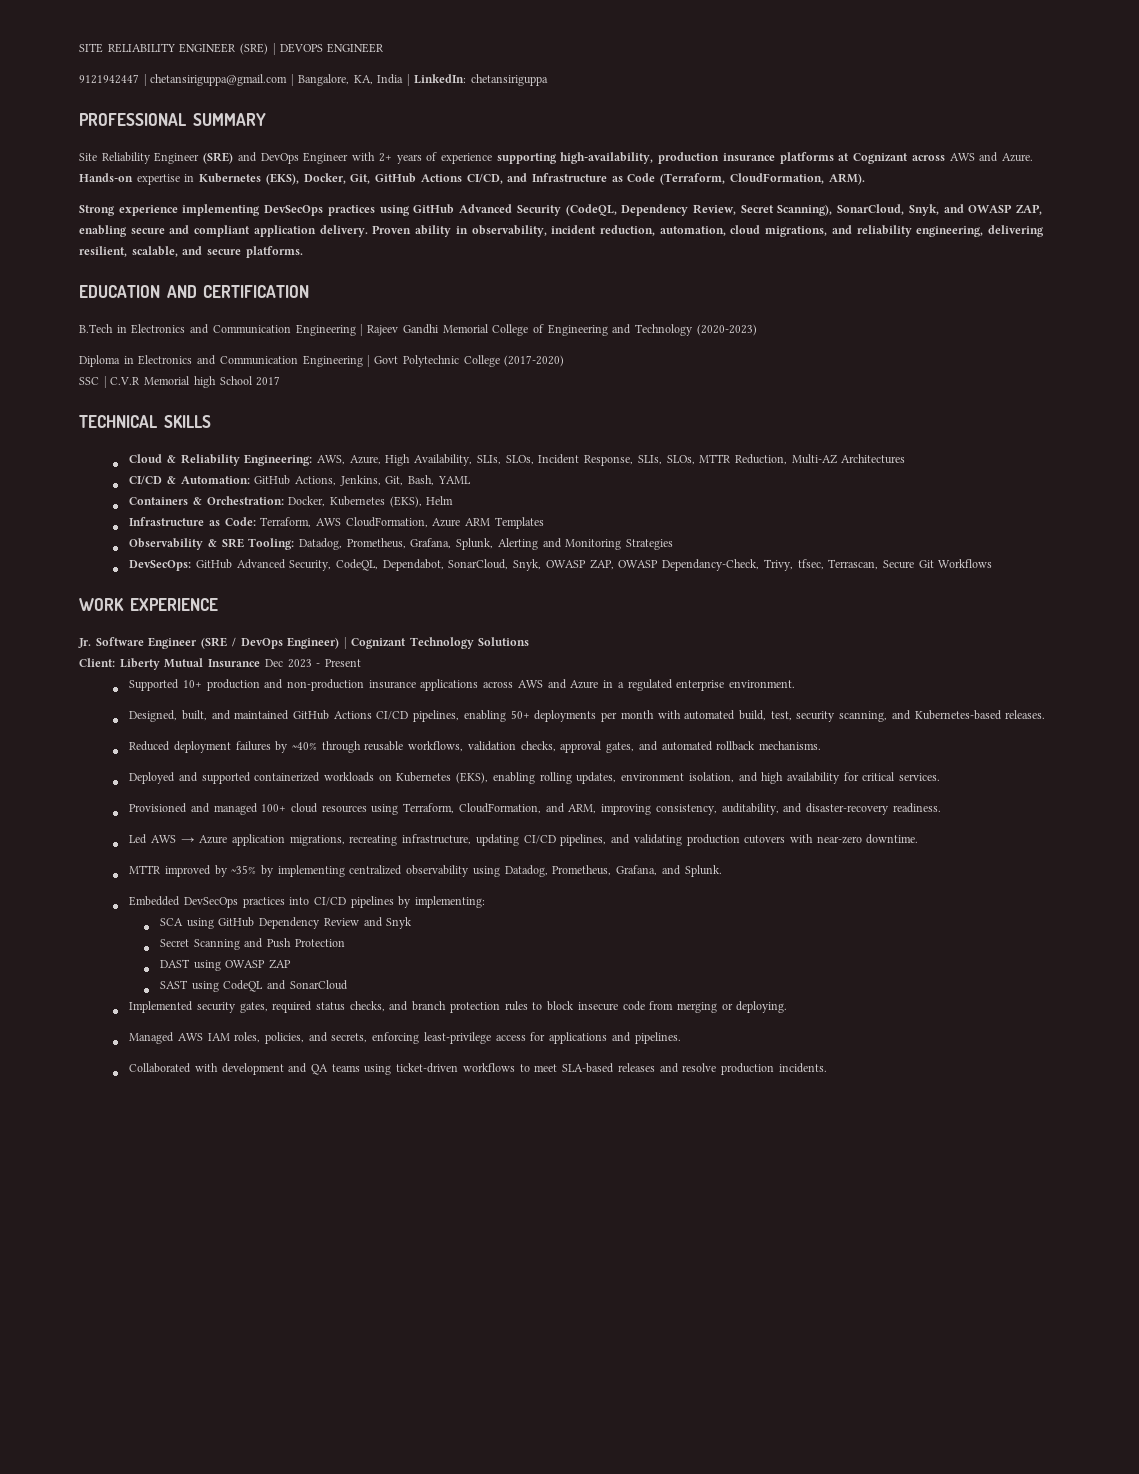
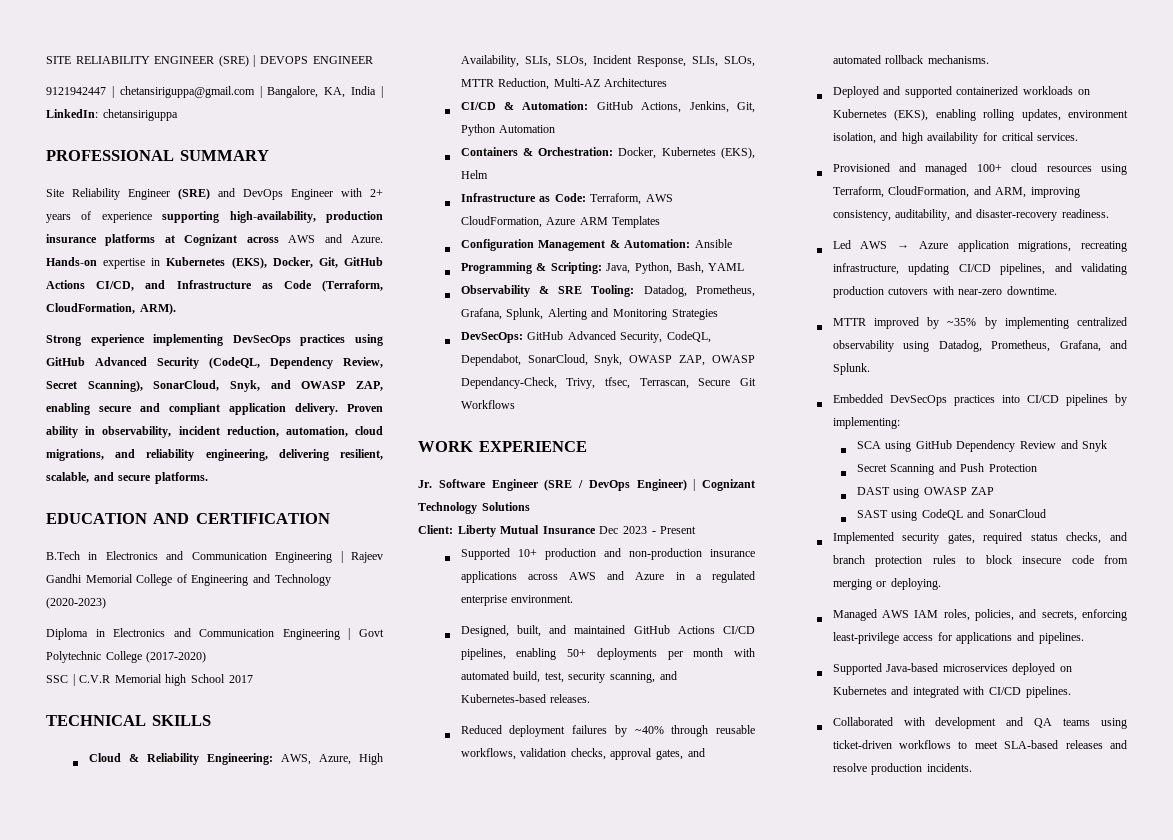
[408,475,471,486] Bash, YAML -> [460,124,556,136] Python Automation
(544, 523) none -> [460,239,733,251] [460,262,745,274] // Configuration Management & Automation: Ansible // Programming & Scripting: Java, Python, Bash, YAML
(681, 1038) none -> [832,663,1073,675] [832,686,1071,698] // Supported Java-based microservices deployed on Kubernetes and integrated with CI/CD pipelines.

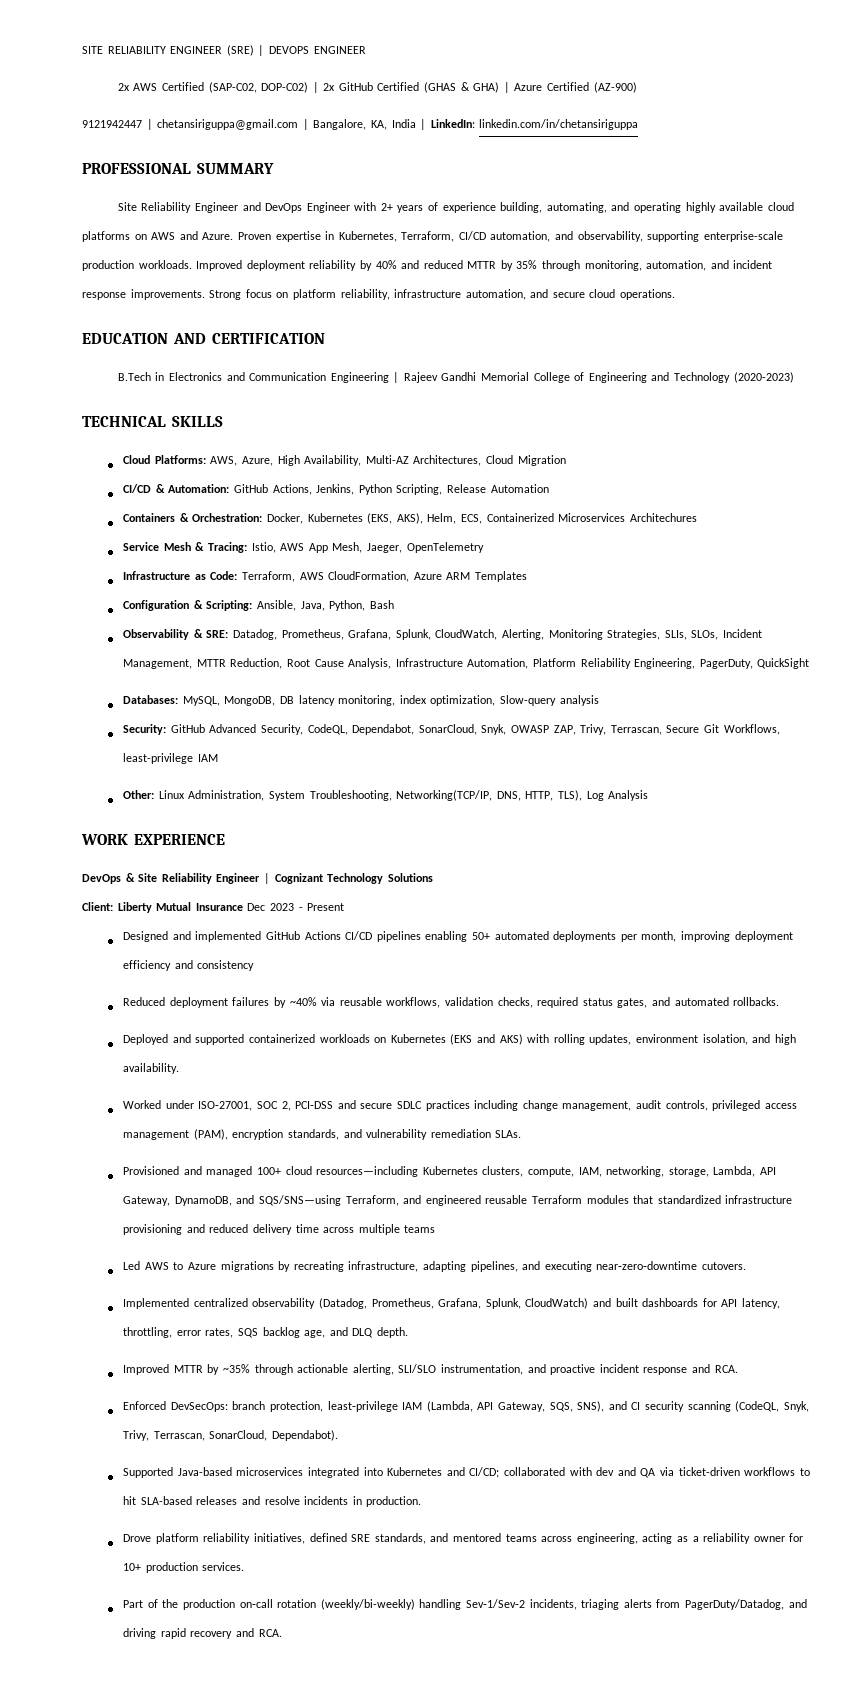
(373, 60) none -> [117,82,637,93] // 2x AWS Certified (SAP-C02, DOP-C02) | 2x GitHub Certified (GHAS & GHA) | Azure Certified (AZ-900)
[102,109,178,121] chetansiriguppa -> [479,119,639,130] linkedin.com/in/chetansiriguppa
[178,188,210,200] (SRE) -> (238, 207) none
[162,211,383,223] [46,234,279,246] supporting high-availability, production insurance platforms at Cognizant across -> [500,202,794,213] [82,231,147,242] building, automating, and operating highly available cloud platforms on
[46,257,97,266] Hands-on -> [237,232,271,240] Proven
[166,257,383,269] [46,280,383,292] [46,303,176,315] [46,334,383,346] [46,357,383,369] [46,380,383,392] [46,403,383,415] [46,426,383,438] [46,449,383,461] [46,472,208,484] Kubernetes (EKS), Docker, Git, GitHub Actions CI/CD, and Infrastructure as Code (Terraform, CloudFormation, ARM). // Strong experience implementing DevSecOps practices using GitHub Advanced Security (CodeQL, Dependency Review, Secret Scanning), SonarCloud, Snyk, and OWASP ZAP, enabling secure and compliant application delivery. Proven ability in observability, incident reduction, automation, cloud migrations, and reliability engineering, delivering resilient, scalable, and secure platforms. -> [338,231,783,242] [82,260,773,271] [82,289,676,300] Kubernetes, Terraform, CI/CD automation, and observability, supporting enterprise-scale production workloads. Improved deployment reliability by 40% and reduced MTTR by 35% through monitoring, automation, and incident response improvements. Strong focus on platform reliability, infrastructure automation, and secure cloud operations.
[46,628,384,640] [46,651,207,663] [46,674,253,686] // Diploma in Electronics and Communication Engineering | Govt Polytechnic College (2017-2020) // SSC | C.V.R Memorial high School 2017 -> (794, 377) none
[128,753,273,765] & Reliability Engineering: -> [154,455,206,464] Platforms:
[524,55,755,67] [460,78,668,90] SLIs, SLOs, Incident Response, SLIs, SLOs, MTTR Reduction, Multi-AZ Architectures -> [365,455,566,466] Multi-AZ Architectures, Cloud Migration
[737,102,755,113] [460,124,495,136] Git, Python -> [358,484,486,495] Python Scripting, Release
[721,147,755,159] [460,170,488,179] (EKS), Helm -> [367,513,697,524] [123,542,484,553] (EKS, AKS), Helm, ECS, Containerized Microservices Architechures // Service Mesh & Tracing: Istio, AWS App Mesh, Jaeger, OpenTelemetry
[538,239,733,251] [460,262,532,274] Management & Automation: Ansible // Programming -> (190, 605) none
(602, 268) none -> [257,600,297,611] Ansible,
[676,262,745,274] Bash, YAML -> [369,600,394,609] Bash
[558,285,635,297] SRE Tooling: -> [206,630,229,638] SRE:
[547,308,718,320] [460,332,523,343] Alerting and Monitoring Strategies // DevSecOps: -> [435,629,762,640] [123,658,810,669] [123,695,599,706] [123,724,167,735] CloudWatch, Alerting, Monitoring Strategies, SLIs, SLOs, Incident Management, MTTR Reduction, Root Cause Analysis, Infrastructure Automation, Platform Reliability Engineering, PagerDuty, QuickSight // Databases: MySQL, MongoDB, DB latency monitoring, index optimization, Slow-query analysis // Security:
[712,355,755,363] [460,377,756,389] [460,400,515,409] [418,441,588,452] [418,479,687,491] OWASP Dependancy-Check, Trivy, tfsec, Terrascan, Secure Git Workflows // WORK EXPERIENCE // Jr. Software Engineer (SRE / DevOps Engineer) -> [580,724,780,735] [123,753,218,764] [123,790,649,801] [81,834,226,845] [82,873,261,884] Trivy, Terrascan, Secure Git Workflows, least-privilege IAM // Other: Linux Administration, System Troubleshooting, Networking(TCP/IP, DNS, HTTP, TLS), Log Analysis // WORK EXPERIENCE // DevOps & Site Reliability Engineer
[460,548,755,560] [460,571,755,583] [460,595,574,606] [460,625,626,637] Supported 10+ production and non-production insurance applications across AWS and Azure in a regulated enterprise environment. // Designed, built, and maintained -> [123,931,262,942] Designed and implemented
[460,648,506,660] pipelines, -> [376,931,421,942] pipelines
(587, 653) none -> [494,931,549,940] automated
[693,648,755,657] [460,671,677,683] [460,694,591,703] month with automated build, test, security scanning, and Kubernetes-based releases. -> [641,931,793,942] [123,960,255,971] month, improving deployment efficiency and consistency
[671,725,709,737] through -> [321,997,336,1006] via
[610,748,653,760] approval -> [537,997,613,1008] required status
[885,55,989,64] rollback mechanisms. -> [733,997,780,1006] rollbacks.
[894,109,976,121] (EKS), enabling -> [450,1034,550,1045] (EKS and AKS) with
[927,132,1079,144] availability for critical services. -> [123,1063,180,1074] [123,1100,797,1111] [123,1129,522,1140] availability. // Worked under ISO‑27001, SOC 2, PCI‑DSS and secure SDLC practices including change management, audit controls, privileged access management (PAM), encryption standards, and vulnerability remediation SLAs.
[1046,164,1127,175] [832,186,1081,198] [832,209,1110,221] [832,240,1127,252] [832,263,1127,275] [832,286,1058,298] [832,317,1127,329] [832,340,1127,352] [832,363,870,375] [832,394,1127,406] [832,417,900,429] [856,440,1108,452] [856,463,1038,475] [856,487,995,498] [856,509,1047,521] [832,532,1127,544] [832,555,1128,567] [832,578,941,590] [832,609,1127,621] [832,632,1084,644] [832,663,1073,675] [832,686,1071,698] [832,717,1127,729] resources using Terraform, CloudFormation, and ARM, improving consistency, auditability, and disaster-recovery readiness. // Led AWS → Azure application migrations, recreating infrastructure, updating CI/CD pipelines, and validating production cutovers with near-zero downtime. // MTTR improved by ~35% by implementing centralized observability using Datadog, Prometheus, Grafana, and Splunk. // Embedded DevSecOps practices into CI/CD pipelines by implementing: // SCA using GitHub Dependency Review and Snyk // Secret Scanning and Push Protection // DAST using OWASP ZAP // SAST using CodeQL and SonarCloud // Implemented security gates, required status checks, and branch protection rules to block insecure code from merging or deploying. // Managed AWS IAM roles, policies, and secrets, enforcing least-privilege access for applications and pipelines. // Supported Java-based microservices deployed on Kubernetes and integrated with CI/CD pipelines. // Collaborated with development and QA teams using -> [316,1166,776,1177] [123,1195,793,1206] [123,1224,436,1235] [123,1261,746,1272] [123,1298,780,1309] [123,1327,408,1338] [123,1364,738,1375] [123,1401,809,1412] [123,1430,339,1441] [123,1467,674,1478] resources—including Kubernetes clusters, compute, IAM, networking, storage, Lambda, API Gateway, DynamoDB, and SQS/SNS—using Terraform, and engineered reusable Terraform modules that standardized infrastructure provisioning and reduced delivery time across multiple teams // Led AWS to Azure migrations by recreating infrastructure, adapting pipelines, and executing near‑zero‑downtime cutovers. // Implemented centralized observability (Datadog, Prometheus, Grafana, Splunk, CloudWatch) and built dashboards for API latency, throttling, error rates, SQS backlog age, and DLQ depth. // Improved MTTR by ~35% through actionable alerting, SLI/SLO instrumentation, and proactive incident response and RCA. // Enforced DevSecOps: branch protection, least‑privilege IAM (Lambda, API Gateway, SQS, SNS), and CI security scanning (CodeQL, Snyk, Trivy, Terrascan, SonarCloud, Dependabot). // Supported Java-based microservices integrated into Kubernetes and CI/CD; collaborated with dev and QA via
[974,741,998,749] meet -> [123,1496,137,1505] hit
[871,763,972,775] production incidents. -> [304,1496,422,1507] [123,1533,804,1544] [123,1562,245,1573] [123,1599,807,1610] [123,1628,282,1639] incidents in production. // Drove platform reliability initiatives, defined SRE standards, and mentored teams across engineering, acting as a reliability owner for 10+ production services. // Part of the production on‑call rotation (weekly/bi-weekly) handling Sev‑1/Sev‑2 incidents, triaging alerts from PagerDuty/Datadog, and driving rapid recovery and RCA.

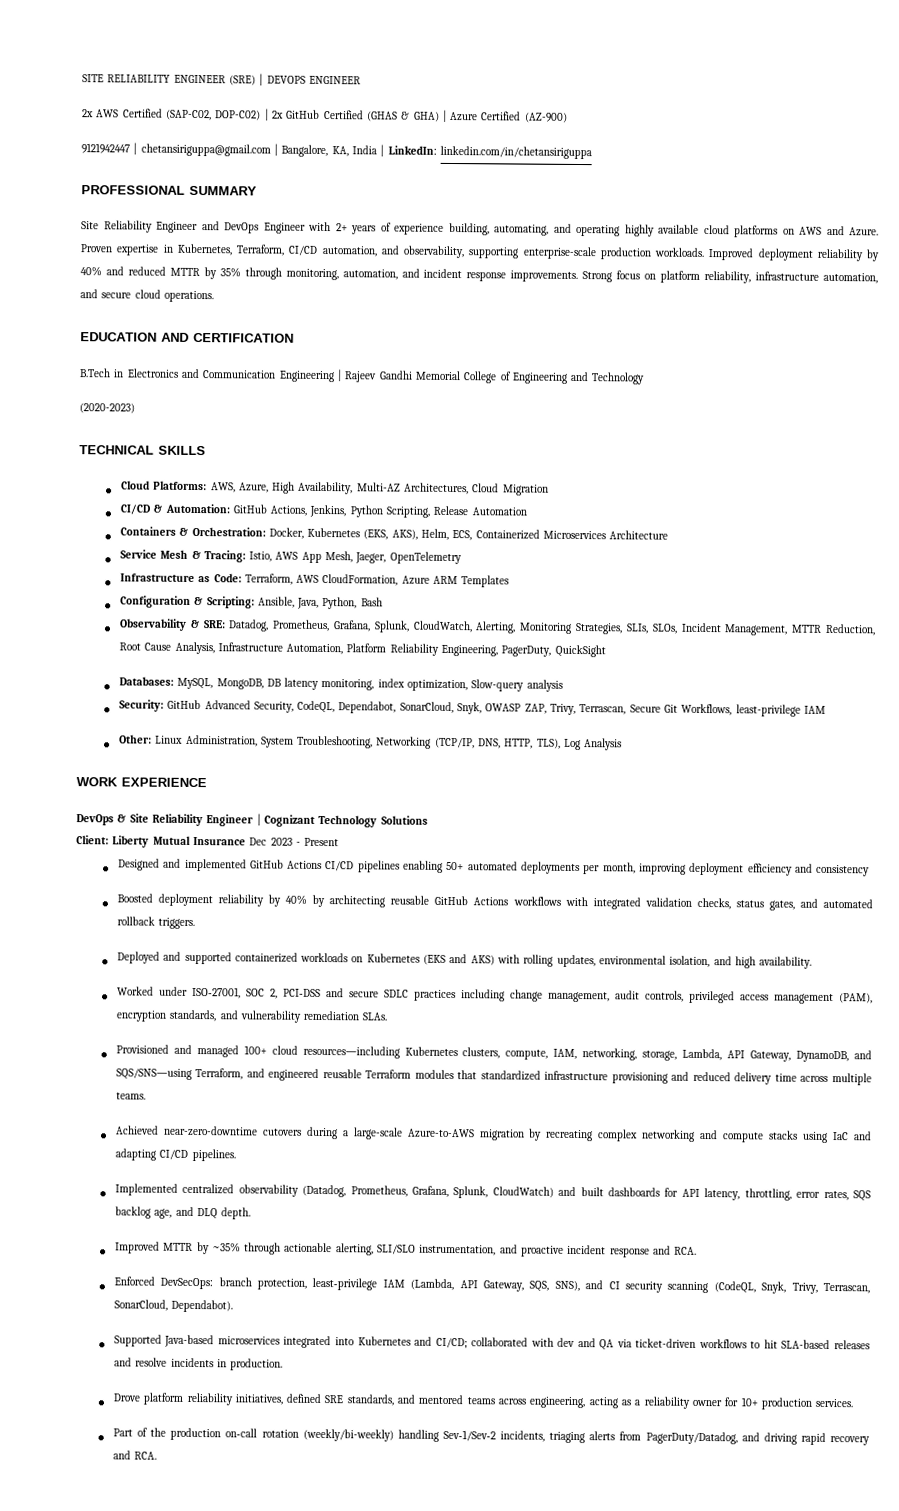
(730, 377) none -> (646, 378) //
[629,513,697,522] Architechures -> [609,530,669,540] Architecture
[396,790,493,801] Networking(TCP/IP, -> [376,736,475,749] Networking (TCP/IP,
[123,997,441,1008] Reduced deployment failures by ~40% via reusable workflows, -> [116,893,641,910] Boosted deployment reliability by 40% by architecting reusable GitHub Actions workflows with integrated
[537,997,579,1008] required -> (731, 903) none
[733,997,780,1006] rollbacks. -> [116,916,196,930] rollback triggers.
[635,1034,698,1043] environment -> [599,955,667,965] environmental
[404,1225,436,1233] [123,1261,746,1272] teams // Led AWS to Azure migrations by recreating infrastructure, adapting pipelines, and executing near‑zero‑downtime cutovers. -> [115,1092,146,1100] [115,1125,873,1143] [114,1148,236,1162] teams. // Achieved near-zero-downtime cutovers during a large-scale Azure-to-AWS migration by recreating complex networking and compute stacks using IaC and adapting CI/CD pipelines.

